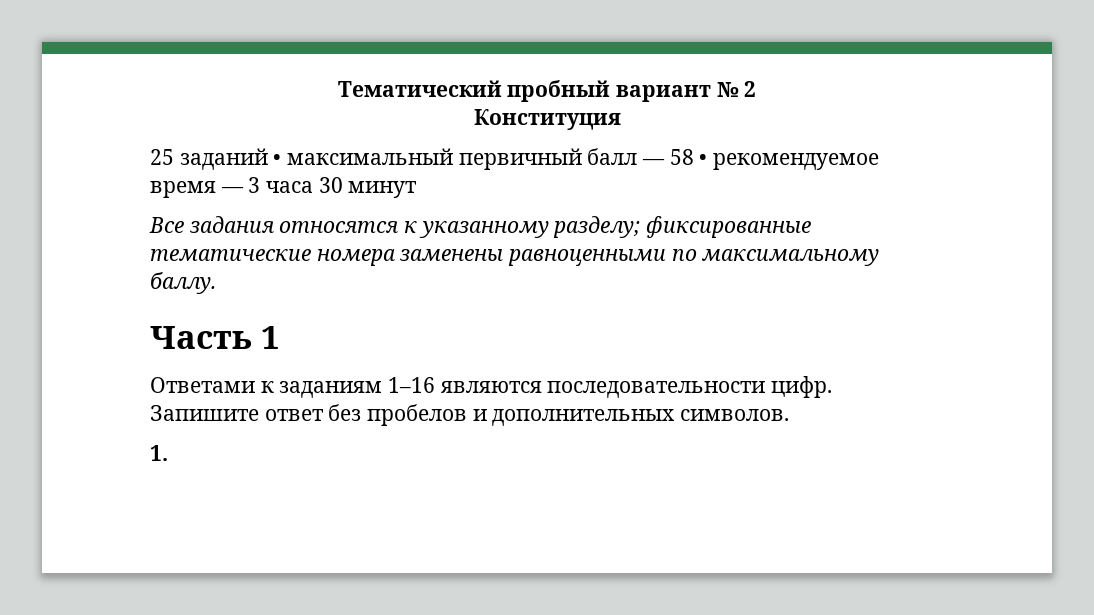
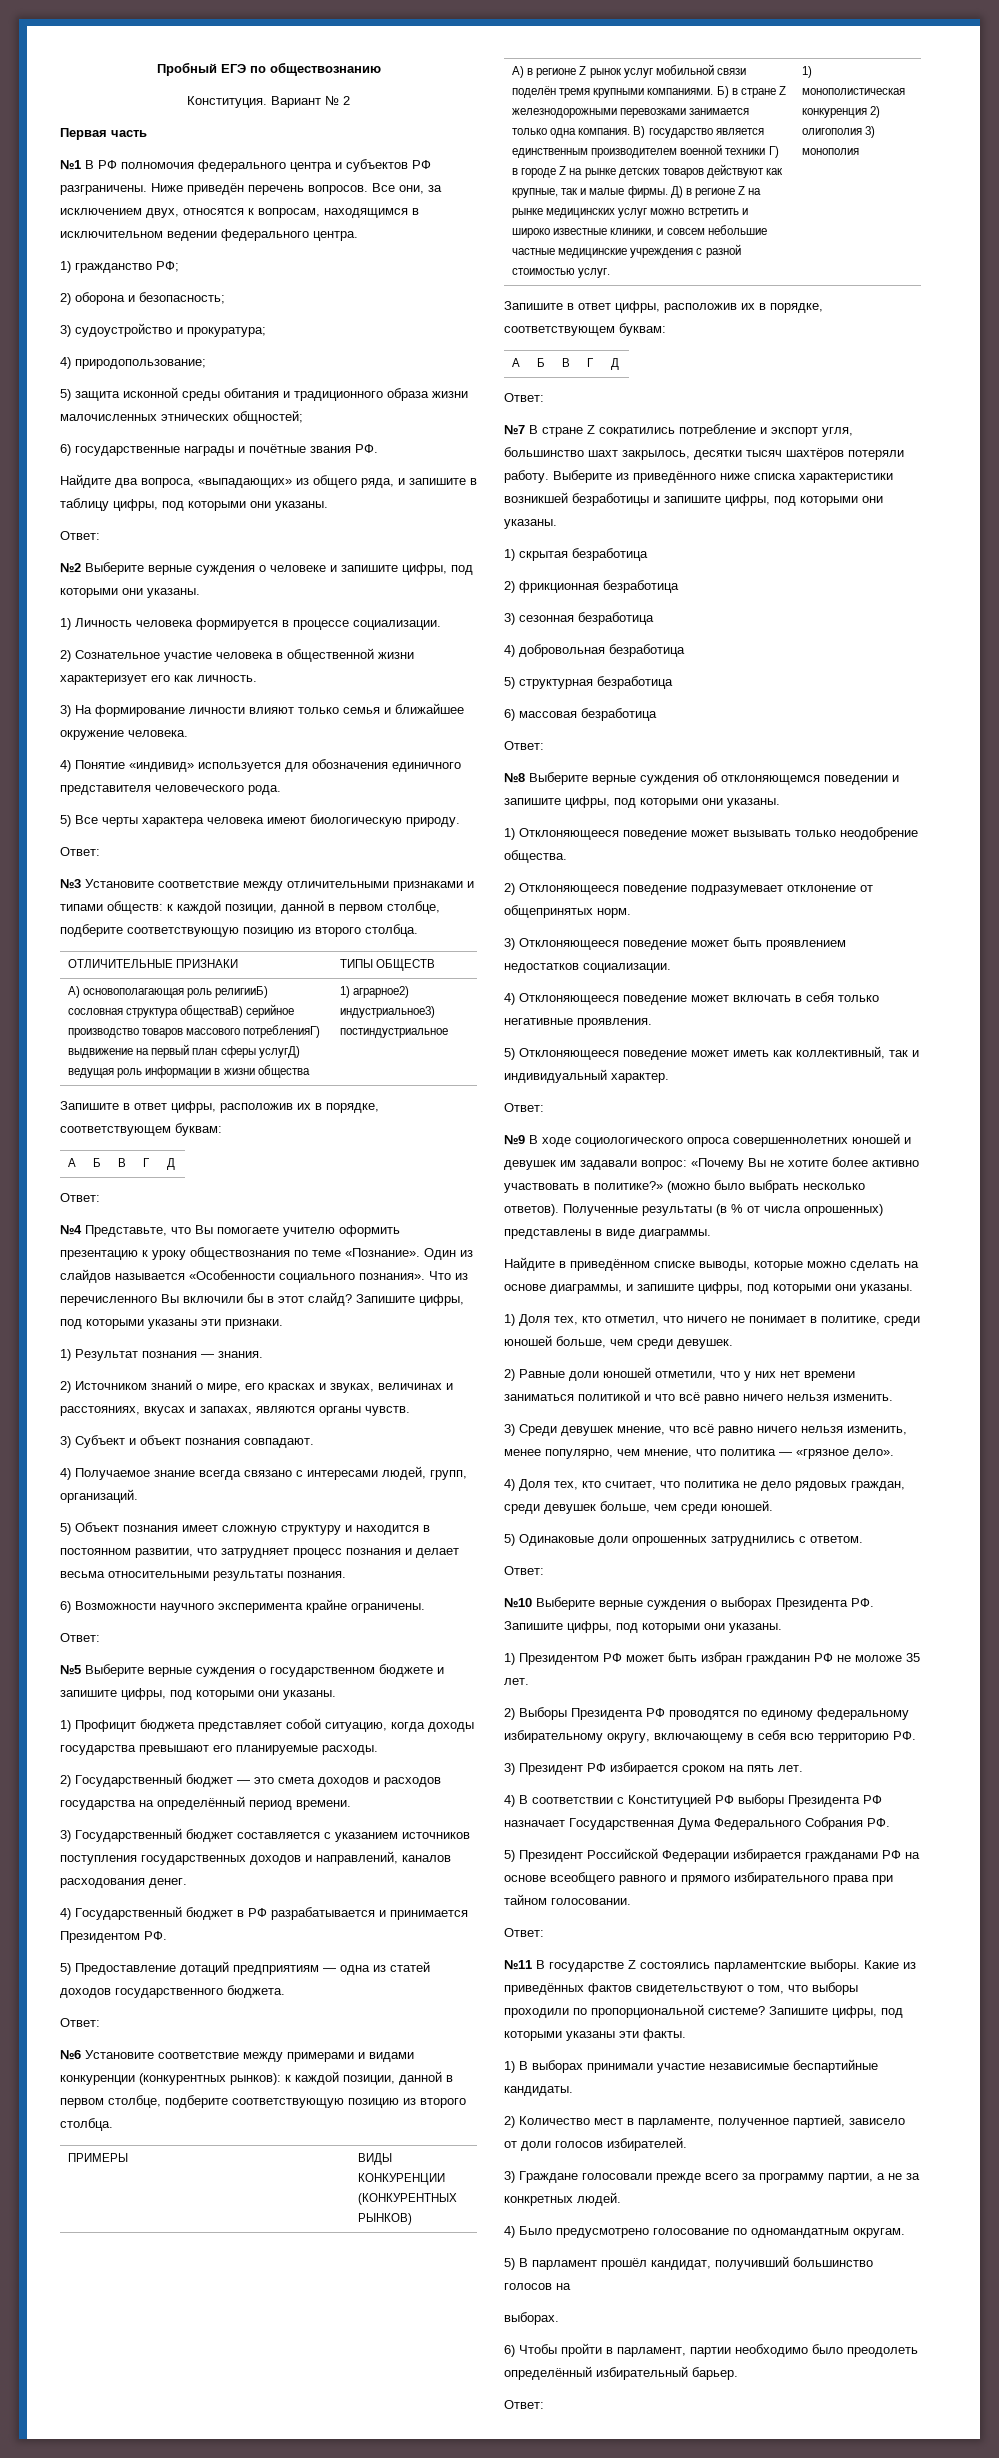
[337,80,757,102] [473,109,621,130] [150,148,880,170] [150,177,418,198] [149,216,812,238] [150,249,880,266] [150,272,216,294] [150,326,279,349] [150,376,833,398] [150,404,790,426] [150,445,168,461] Тематический пробный вариант № 2 // Конституция // 25 заданий • максимальный первичный балл — 58 • рекомендуемое время — 3 часа 30 минут // Все задания относятся к указанному разделу; фиксированные тематические номера заменены равноценными по максимальному баллу. // Часть 1 // Ответами к заданиям 1–16 являются последовательности цифр. Запишите ответ без пробелов и дополнительных символов. // 1. -> [156,62,381,76] [187,95,350,108] [60,128,147,140] [60,159,431,172] [60,183,442,195] [60,208,419,218] [60,229,358,241] [60,261,179,273] [60,292,225,305] [60,323,266,337] [60,357,206,369] [60,387,468,401] [60,410,303,424] [60,444,378,456] [60,474,477,488] [60,498,328,511] [60,531,100,540] [60,562,473,575] [60,588,200,598] [60,618,441,630] [60,648,414,662] [60,675,257,685] [60,703,464,717] [60,730,188,740] [60,759,461,772] [60,785,281,795] [60,814,460,827] [60,847,100,856] [60,879,474,891] [60,900,440,914] [60,924,418,937] [68,959,239,968] [340,959,436,971] [68,986,269,998] [68,1004,295,1018] [68,1025,321,1038] [68,1044,300,1058] [68,1065,310,1078] [340,986,410,998] [340,1006,436,1018] [340,1028,449,1038] [60,1101,379,1113] [60,1123,222,1136] [68,1158,77,1167] [93,1158,102,1167] [118,1158,127,1167] [143,1158,151,1167] [167,1158,176,1170] [60,1193,100,1202] [60,1225,400,1237] [60,1247,473,1260] [60,1269,468,1283] [60,1292,464,1306] [60,1319,283,1329] [60,1349,263,1361] [60,1379,453,1393] [60,1406,410,1416] [60,1435,314,1448] [60,1466,467,1480] [60,1489,138,1503] [60,1522,430,1535] [60,1548,459,1558] [60,1571,346,1581] [60,1599,425,1613] [60,1633,100,1642] [60,1664,444,1677] [60,1688,336,1700] [60,1718,474,1732] [60,1745,378,1755] [60,1773,441,1787] [60,1796,351,1810] [60,1828,470,1842] [60,1851,451,1865] [60,1878,187,1888] [60,1906,468,1920] [60,1931,167,1943] [60,1961,430,1975] [60,1985,285,1998] [60,2018,100,2027] [60,2050,414,2062] [60,2071,453,2085] [60,2095,466,2108] [60,2118,113,2131] [68,2153,129,2162] [358,2153,393,2165] [358,2173,446,2185] [358,2193,458,2205] [358,2213,413,2225] [512,64,746,78] [512,86,786,98] [512,108,750,118] [512,126,764,138] [512,144,779,158] [512,164,783,178] [512,186,762,198] [512,208,748,218] [512,225,767,238] [512,244,741,258] [512,268,611,278] [802,66,813,78] [802,88,906,95] [802,106,881,118] [802,126,876,138] [802,148,860,155] [504,301,823,313] [504,323,666,336] [512,358,521,367] [537,358,546,367] [562,358,571,367] [587,358,595,367] [611,358,620,370] [504,393,544,402] [504,424,853,437] [504,447,904,460] [504,470,893,483] [504,492,883,506] [504,519,557,529] [504,548,648,561] [504,580,679,593] [504,612,654,625] [504,644,685,657] [504,676,673,689] [504,708,657,721] [504,741,544,750] [504,772,899,785] [504,796,780,808] [504,827,918,840] [504,850,567,863] [504,883,873,895] [504,905,631,918] [504,937,846,950] [504,963,671,973] [504,992,879,1005] [504,1018,652,1028] [504,1046,919,1060] [504,1069,669,1083] [504,1103,544,1112] [504,1133,911,1147] [504,1157,919,1170] [504,1180,865,1193] [504,1204,883,1216] [504,1229,711,1239] [504,1257,919,1271] [504,1282,913,1294] [504,1314,920,1326] [504,1335,733,1349] [504,1367,855,1381] [504,1390,893,1404] [504,1424,907,1436] [504,1449,894,1459] [504,1479,905,1491] [504,1500,773,1514] [504,1534,863,1546] [504,1566,544,1575] [504,1597,874,1610] [504,1621,782,1633] [504,1652,920,1665] [504,1678,529,1685] [504,1707,909,1720] [504,1730,916,1743] [504,1762,803,1775] [504,1793,882,1807] [504,1817,890,1830] [504,1848,920,1862] [504,1872,893,1885] [504,1894,631,1905] [504,1928,544,1937] [504,1959,916,1972] [504,1982,858,1995] [504,2004,903,2018] [504,2029,686,2041] [504,2059,878,2073] [504,2086,573,2096] [504,2114,905,2128] [504,2137,687,2151] [504,2171,920,2183] [504,2192,621,2206] [504,2226,905,2238] [504,2256,873,2270] [504,2283,571,2290] [504,2312,559,2325] [504,2343,918,2357] [504,2366,738,2380] [504,2400,544,2409] Пробный ЕГЭ по обществознанию // Конституция. Вариант № 2 // Первая часть // №1 В РФ полномочия федерального центра и субъектов РФ разграничены. Ниже приведён перечень вопросов. Все они, за исключением двух, относятся к вопросам, находящимся в исключительном ведении федерального центра. // 1) гражданство РФ; // 2) оборона и безопасность; // 3) судоустройство и прокуратура; // 4) природопользование; // 5) защита исконной среды обитания и традиционного образа жизни малочисленных этнических общностей; // 6) государственные награды и почётные звания РФ. // Найдите два вопроса, «выпадающих» из общего ряда, и запишите в таблицу цифры, под которыми они указаны. // Ответ: // №2 Выберите верные суждения о человеке и запишите цифры, под которыми они указаны. // 1) Личность человека формируется в процессе социализации. // 2) Сознательное участие человека в общественной жизни характеризует его как личность. // 3) На формирование личности влияют только семья и ближайшее окружение человека. // 4) Понятие «индивид» используется для обозначения единичного представителя человеческого рода. // 5) Все черты характера человека имеют биологическую природу. // Ответ: // №3 Установите соответствие между отличительными признаками и типами обществ: к каждой позиции, данной в первом столбце, подберите соответствующую позицию из второго столбца. // ОТЛИЧИТЕЛЬНЫЕ ПРИЗНАКИ | ТИПЫ ОБЩЕСТВ // А) основополагающая роль религииБ) сословная структура обществаВ) серийное производство товаров массового потребленияГ) выдвижение на первый план сферы услугД) ведущая роль информации в жизни общества | 1) аграрное2) индустриальное3) постиндустриальное // Запишите в ответ цифры, расположив их в порядке, соответствующем буквам: // A | Б | В | Г | Д // Ответ: // №4 Представьте, что Вы помогаете учителю оформить презентацию к уроку обществознания по теме «Познание». Один из слайдов называется «Особенности социального познания». Что из перечисленного Вы включили бы в этот слайд? Запишите цифры, под которыми указаны эти признаки. // 1) Результат познания — знания. // 2) Источником знаний о мире, его красках и звуках, величинах и расстояниях, вкусах и запахах, являются органы чувств. // 3) Субъект и объект познания совпадают. // 4) Получаемое знание всегда связано с интересами людей, групп, организаций. // 5) Объект познания имеет сложную структуру и находится в постоянном развитии, что затрудняет процесс познания и делает весьма относительными результаты познания. // 6) Возможности научного эксперимента крайне ограничены. // Ответ: // №5 Выберите верные суждения о государственном бюджете и запишите цифры, под которыми они указаны. // 1) Профицит бюджета представляет собой ситуацию, когда доходы государства превышают его планируемые расходы. // 2) Государственный бюджет — это смета доходов и расходов государства на определённый период времени. // 3) Государственный бюджет составляется с указанием источников поступления государственных доходов и направлений, каналов расходования денег. // 4) Государственный бюджет в РФ разрабатывается и принимается Президентом РФ. // 5) Предоставление дотаций предприятиям — одна из статей доходов государственного бюджета. // Ответ: // №6 Установите соответствие между примерами и видами конкуренции (конкурентных рынков): к каждой позиции, данной в первом столбце, подберите соответствующую позицию из второго столбца. // ПРИМЕРЫ | ВИДЫ КОНКУРЕНЦИИ (КОНКУРЕНТНЫХ РЫНКОВ) // A) в регионе Z рынок услуг мобильной связи поделён тремя крупными компаниями. Б) в стране Z железнодорожными перевозками занимается только одна компания. B) государство является единственным производителем военной техники Г) в городе Z на рынке детских товаров действуют как крупные, так и малые фирмы. Д) в регионе Z на рынке медицинских услуг можно встретить и широко известные клиники, и совсем небольшие частные медицинские учреждения с разной стоимостью услуг. | 1) монополистическая конкуренция 2) олигополия 3) монополия // Запишите в ответ цифры, расположив их в порядке, соответствующем буквам: // A | Б | В | Г | Д // Ответ: // №7 В стране Z сократились потребление и экспорт угля, большинство шахт закрылось, десятки тысяч шахтёров потеряли работу. Выберите из приведённого ниже списка характеристики возникшей безработицы и запишите цифры, под которыми они указаны. // 1) скрытая безработица // 2) фрикционная безработица // 3) сезонная безработица // 4) добровольная безработица // 5) структурная безработица // 6) массовая безработица // Ответ: // №8 Выберите верные суждения об отклоняющемся поведении и запишите цифры, под которыми они указаны. // 1) Отклоняющееся поведение может вызывать только неодобрение общества. // 2) Отклоняющееся поведение подразумевает отклонение от общепринятых норм. // 3) Отклоняющееся поведение может быть проявлением недостатков социализации. // 4) Отклоняющееся поведение может включать в себя только негативные проявления. // 5) Отклоняющееся поведение может иметь как коллективный, так и индивидуальный характер. // Ответ: // №9 В ходе социологического опроса совершеннолетних юношей и девушек им задавали вопрос: «Почему Вы не хотите более активно участвовать в политике?» (можно было выбрать несколько ответов). Полученные результаты (в % от числа опрошенных) представлены в виде диаграммы. // Найдите в приведённом списке выводы, которые можно сделать на основе диаграммы, и запишите цифры, под которыми они указаны. // 1) Доля тех, кто отметил, что ничего не понимает в политике, среди юношей больше, чем среди девушек. // 2) Равные доли юношей отметили, что у них нет времени заниматься политикой и что всё равно ничего нельзя изменить. // 3) Среди девушек мнение, что всё равно ничего нельзя изменить, менее популярно, чем мнение, что политика — «грязное дело». // 4) Доля тех, кто считает, что политика не дело рядовых граждан, среди девушек больше, чем среди юношей. // 5) Одинаковые доли опрошенных затруднились с ответом. // Ответ: // №10 Выберите верные суждения о выборах Президента РФ. Запишите цифры, под которыми они указаны. // 1) Президентом РФ может быть избран гражданин РФ не моложе 35 лет. // 2) Выборы Президента РФ проводятся по единому федеральному избирательному округу, включающему в себя всю территорию РФ. // 3) Президент РФ избирается сроком на пять лет. // 4) В соответствии с Конституцией РФ выборы Президента РФ назначает Государственная Дума Федерального Собрания РФ. // 5) Президент Российской Федерации избирается гражданами РФ на основе всеобщего равного и прямого избирательного права при тайном голосовании. // Ответ: // №11 В государстве Z состоялись парламентские выборы. Какие из приведённых фактов свидетельствуют о том, что выборы проходили по пропорциональной системе? Запишите цифры, под которыми указаны эти факты. // 1) В выборах принимали участие независимые беспартийные кандидаты. // 2) Количество мест в парламенте, полученное партией, зависело от доли голосов избирателей. // 3) Граждане голосовали прежде всего за программу партии, а не за конкретных людей. // 4) Было предусмотрено голосование по одномандатным округам. // 5) В парламент прошёл кандидат, получивший большинство голосов на // выборах. // 6) Чтобы пройти в парламент, партии необходимо было преодолеть определённый избирательный барьер. // Ответ:

